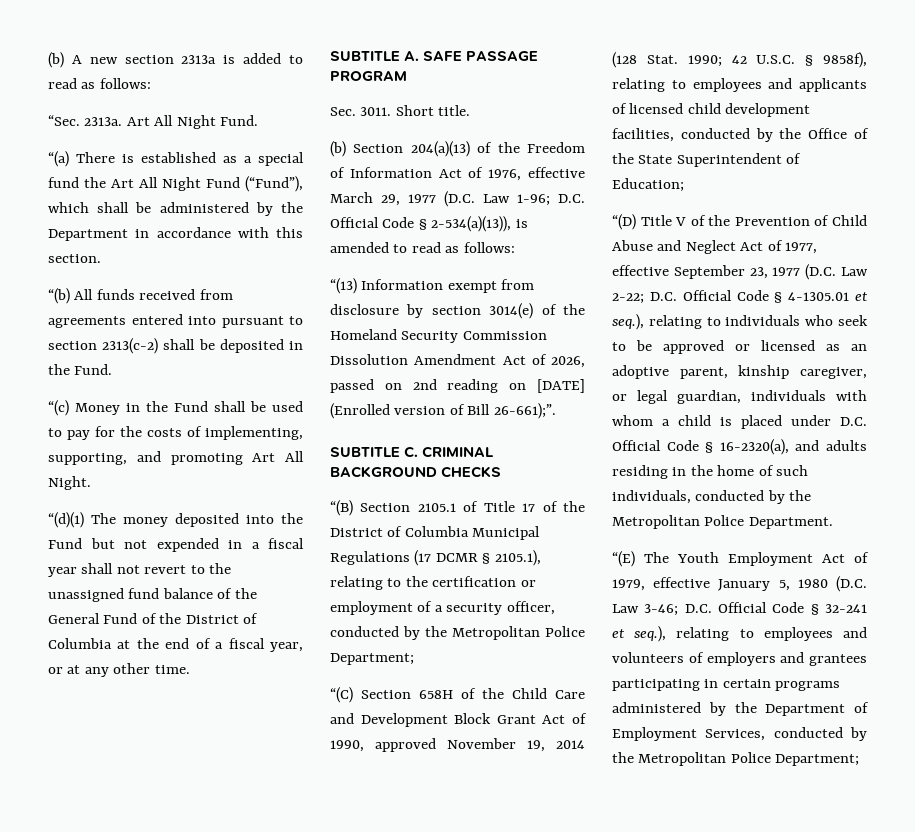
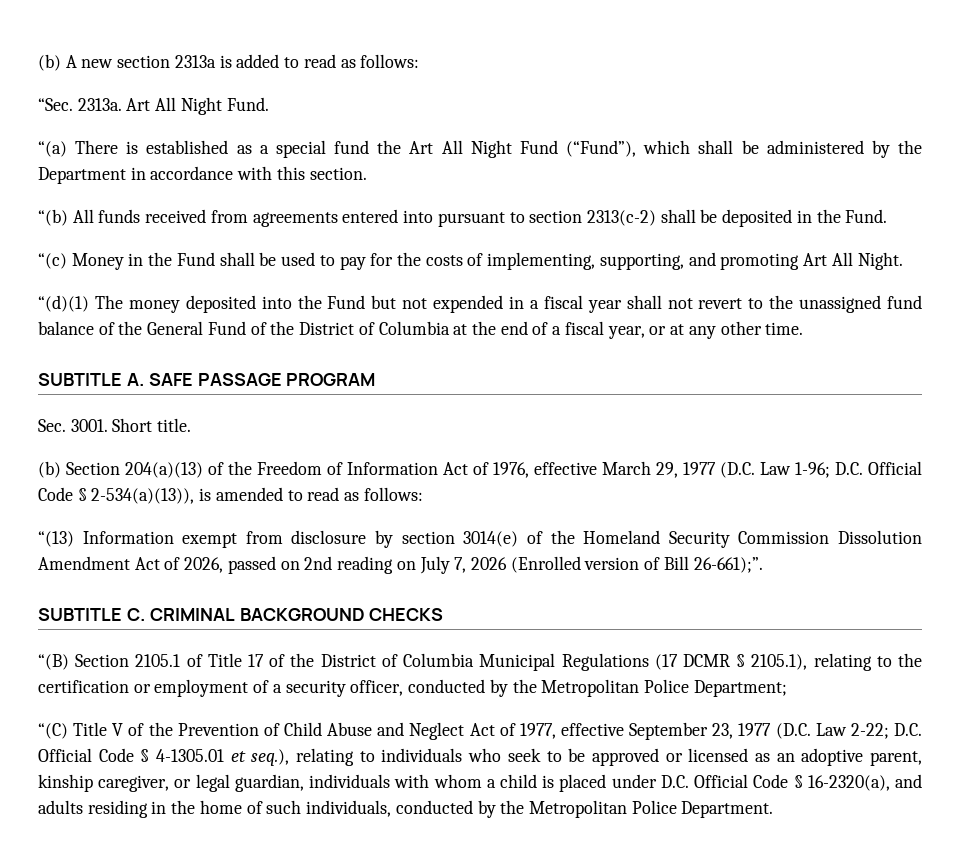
[360,107,392,116] 3011. -> [70,419,108,432] 3001.
[537,379,585,393] [DATE] -> [419,556,507,574] July 7, 2026
[361,688,585,699] [330,713,587,727] [330,738,585,752] [612,52,867,68] [612,78,867,92] [612,103,811,117] [612,128,869,142] [612,153,802,167] [612,178,684,192] [612,214,636,230] Section 658H of the Child Care and Development Block Grant Act of 1990, approved November 19, 2014 (128 Stat. 1990; 42 U.S.C. § 9858f), relating to employees and applicants of licensed child development facilities, conducted by the Office of the State Superintendent of Education; // “(D) -> (68, 731) none
[612,551,869,567] [612,576,867,592] [612,602,867,616] [612,626,867,642] [612,652,867,666] [612,679,841,691] [612,702,869,716] [612,727,867,741] [612,752,860,766] // “(E) The Youth Employment Act of 1979, effective January 5, 1980 (D.C. Law 3-46; D.C. Official Code § 32-241 et seq.), relating to employees and volunteers of employers and grantees participating in certain programs administered by the Department of Employment Services, conducted by the Metropolitan Police Department; -> (774, 809) none

